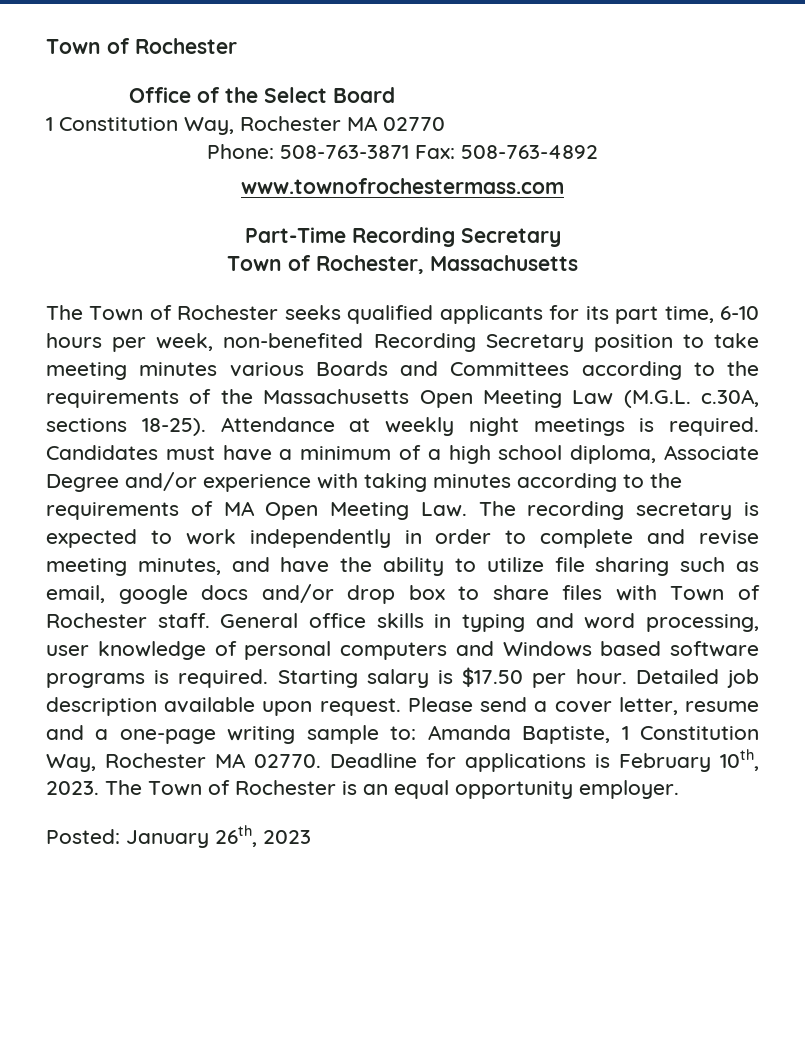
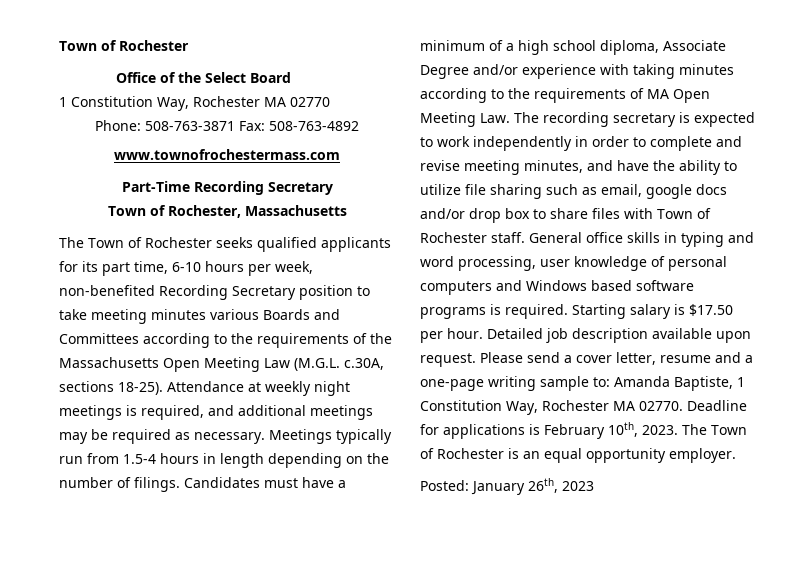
[669,417,759,436] required. -> [141,405,373,420] [59,429,392,444] [59,453,389,468] [59,477,180,492] required, and additional meetings may be required as necessary. Meetings typically run from 1.5-4 hours in length depending on the number of filings.

